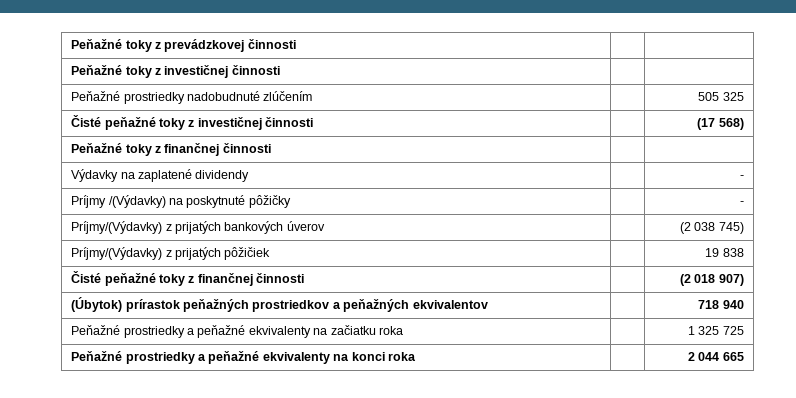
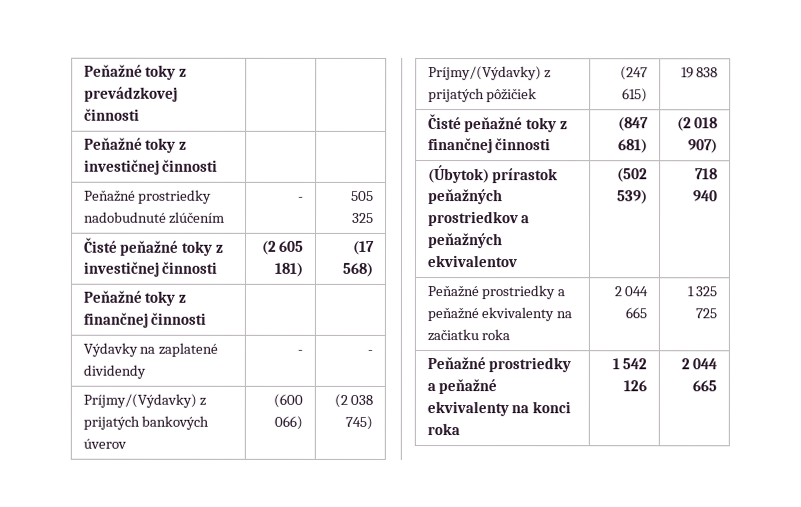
(313, 96) none -> [298,196,305,201] -
(314, 122) none -> [260,240,305,255] [274,262,304,277] (2 605 181)
[739,175,744,179] [71,195,291,208] | - // Príjmy /(Výdavky) na poskytnuté pôžičky | -> [297,349,304,354] -
(325, 226) none -> [273,393,304,408] [274,415,304,430] (600 066)
(271, 253) none -> [620,66,649,81] [622,88,649,103] (247 615)
(305, 278) none -> [618,117,650,132] [618,139,649,154] (847 681)
(488, 304) none -> [617,168,649,183] [617,190,649,205] (502 539)
(403, 330) none -> [613,286,649,297] [625,307,648,319] 2 044 665
(416, 356) none -> [611,358,648,370] [623,380,648,392] 1 542 126

